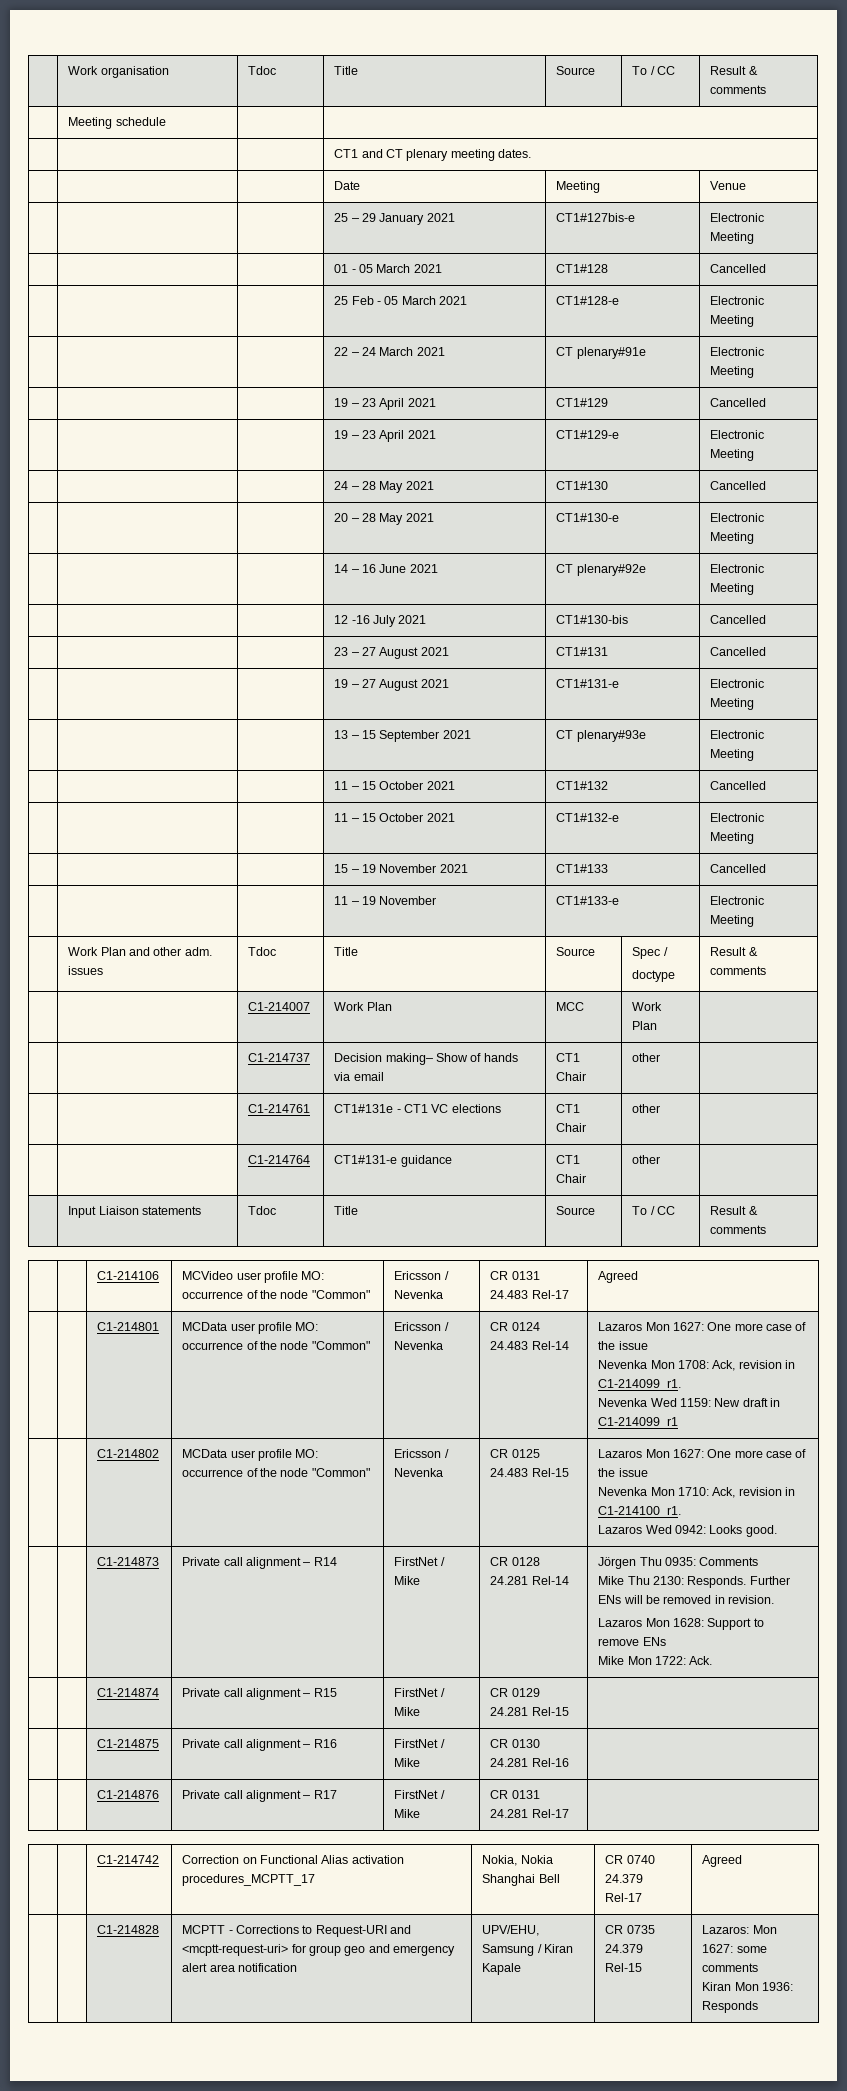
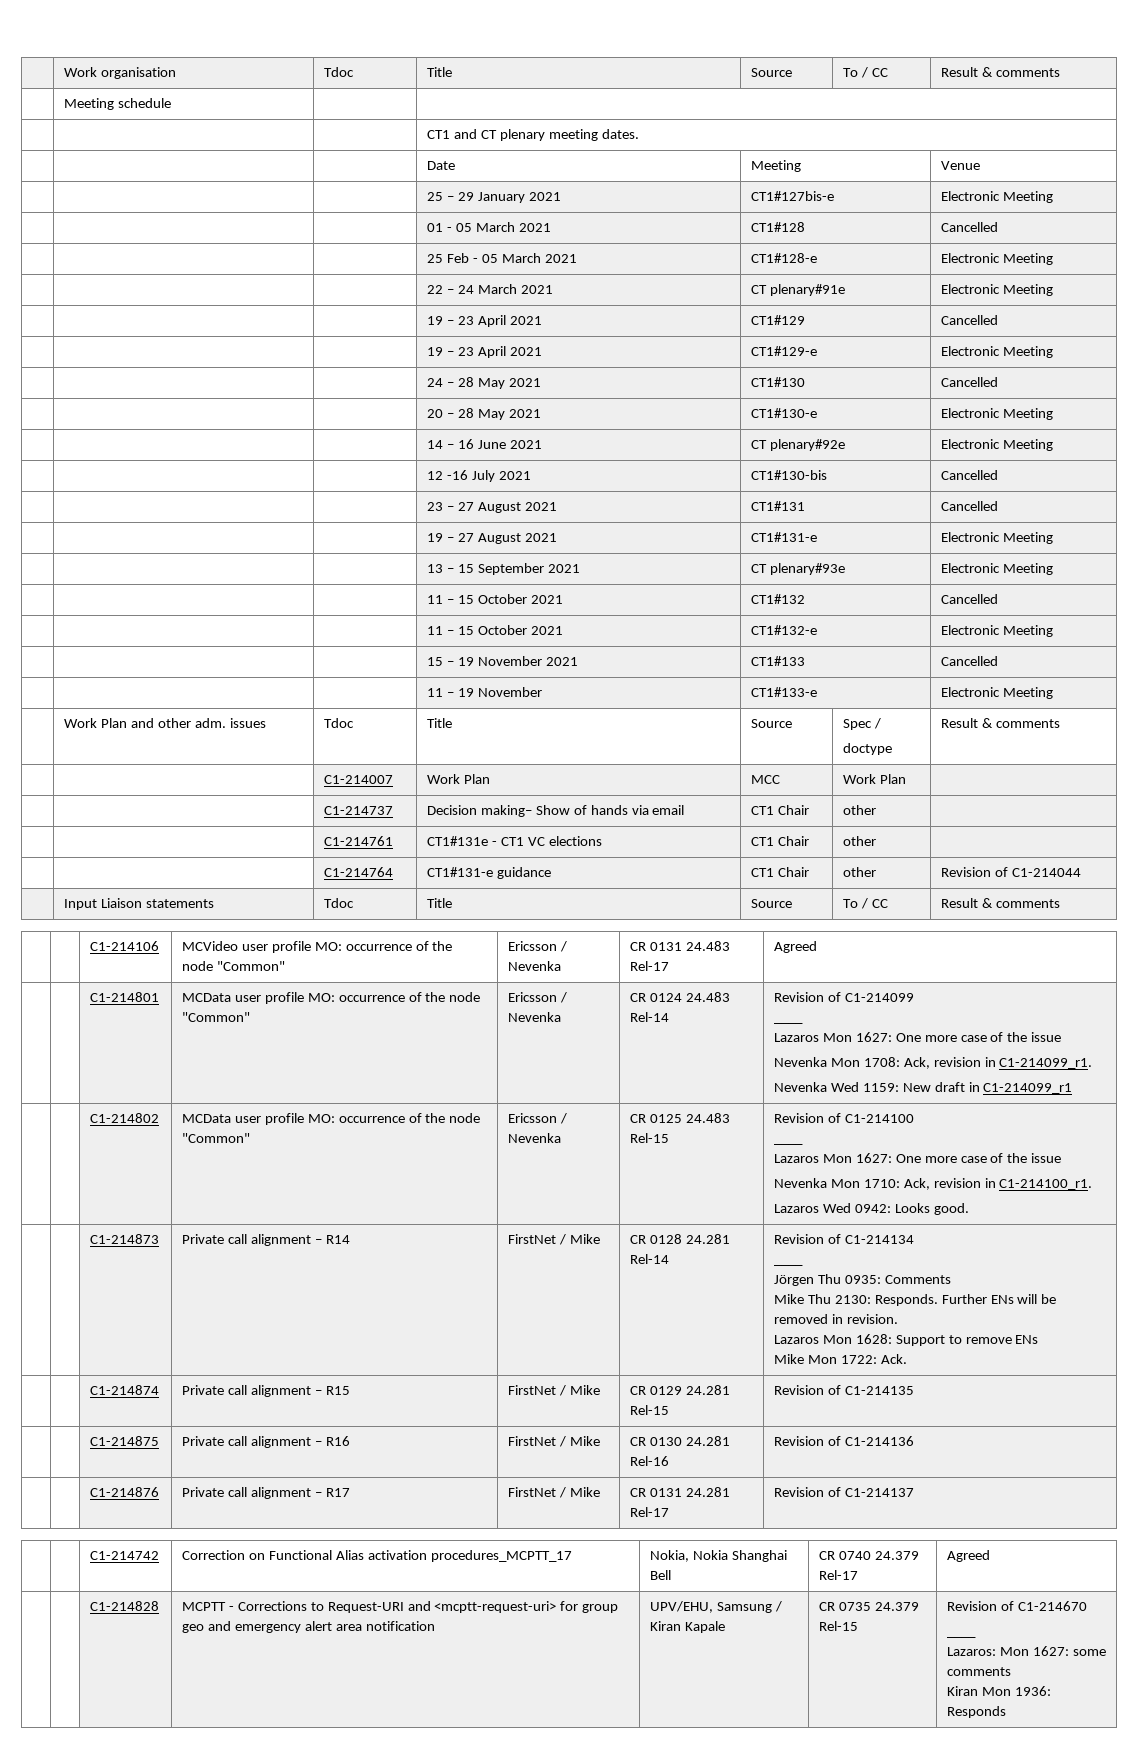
(661, 1159) none -> [940,867,1081,877] Revision of C1-214044
(569, 1345) none -> [773,992,914,1002] [773,1022,803,1024] Revision of C1-214099 // ____ //
(569, 1472) none -> [773,1113,914,1123] [773,1143,803,1145] Revision of C1-214100 // ____ //
(569, 1580) none -> [773,1234,914,1244] [773,1264,803,1266] Revision of C1-214134 // ____ //
(569, 1711) none -> [773,1385,914,1395] Revision of C1-214135
(569, 1762) none -> [773,1436,914,1446] Revision of C1-214136
(569, 1813) none -> [773,1487,914,1497] Revision of C1-214137
(643, 1967) none -> [946,1601,1087,1611] [946,1636,976,1638] Revision of C1-214670 // ____ //

